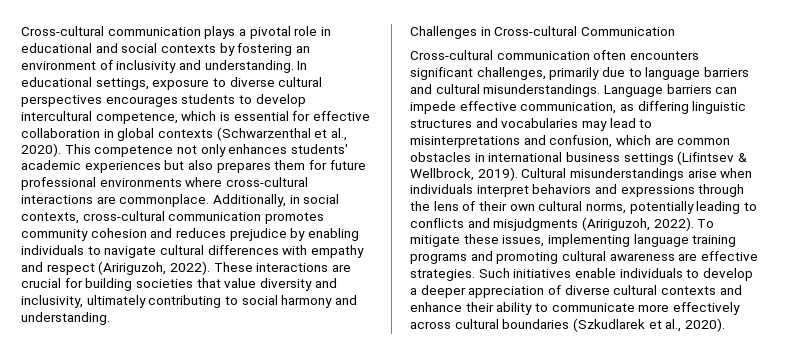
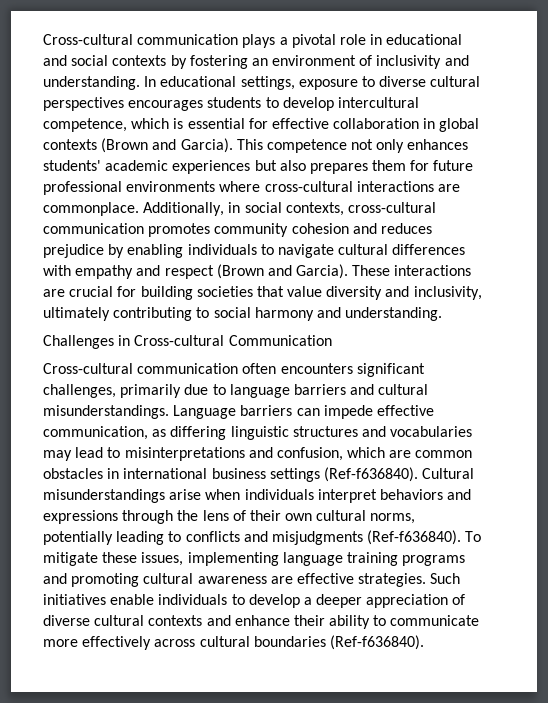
[216,127,347,141] [21,143,61,157] (Schwarzenthal et al., 2020). -> [101,138,233,153] (Brown and Garcia).
[98,261,210,275] (Aririguzoh, 2022). -> [216,264,349,279] (Brown and Garcia).
[677,151,747,165] [410,167,518,181] (Lifintsev & Wellbrock, 2019). -> [323,467,418,482] (Ref-f636840).
[581,217,694,231] (Aririguzoh, 2022). -> [367,530,462,545] (Ref-f636840).
[572,318,725,332] (Szkudlarek et al., 2020). -> [329,635,424,650] (Ref-f636840).

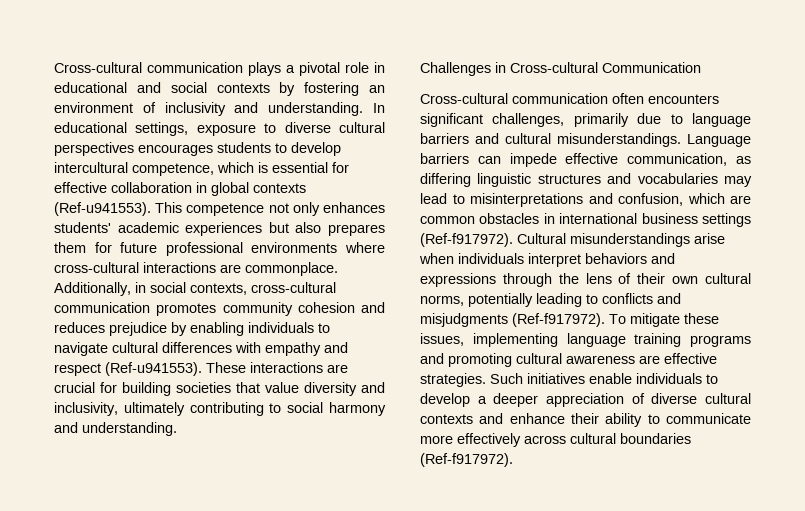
[101,138,233,153] (Brown and Garcia). -> [54,202,151,216] (Ref-u941553).
[216,264,349,279] (Brown and Garcia). -> [105,362,202,376] (Ref-u941553).
[323,467,418,482] (Ref-f636840). -> [420,233,513,247] (Ref-f917972).
[367,530,462,545] (Ref-f636840). -> [512,313,605,327] (Ref-f917972).
[329,635,424,650] (Ref-f636840). -> [420,453,513,467] (Ref-f917972).

